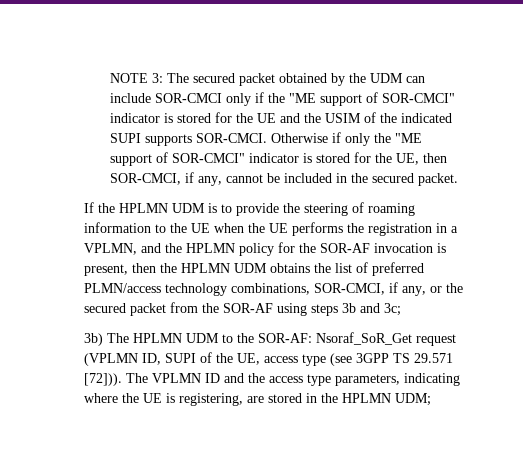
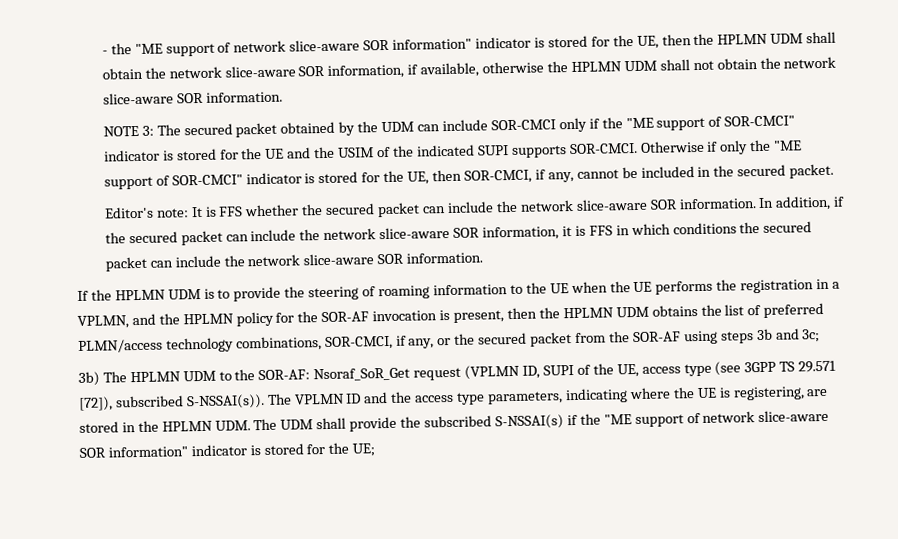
(110, 78) none -> [101,31,837,57] [101,56,837,80] [102,91,283,105] - the "ME support of network slice-aware SOR information" indicator is stored for the UE, then the HPLMN UDM shall obtain the network slice-aware SOR information, if available, otherwise the HPLMN UDM shall not obtain the network slice-aware SOR information. //
(459, 179) none -> [103,195,846,219] [104,221,813,246] [104,252,484,272] // Editor's note: It is FFS whether the secured packet can include the network slice-aware SOR information. In addition, if the secured packet can include the network slice-aware SOR information, it is FFS in which conditions the secured packet can include the network slice-aware SOR information.
[84,373,123,386] [72])). -> [77,393,265,411] [72]), subscribed S-NSSAI(s)).
[395,393,432,406] UDM; -> [214,409,830,432] [78,442,376,458] UDM. The UDM shall provide the subscribed S-NSSAI(s) if the "ME support of network slice-aware SOR information" indicator is stored for the UE;

